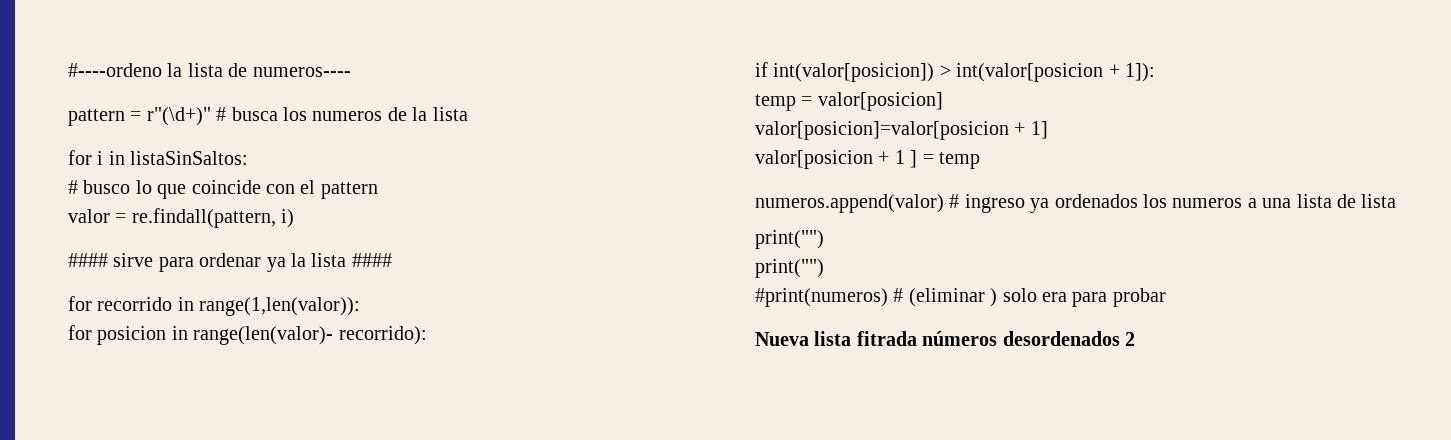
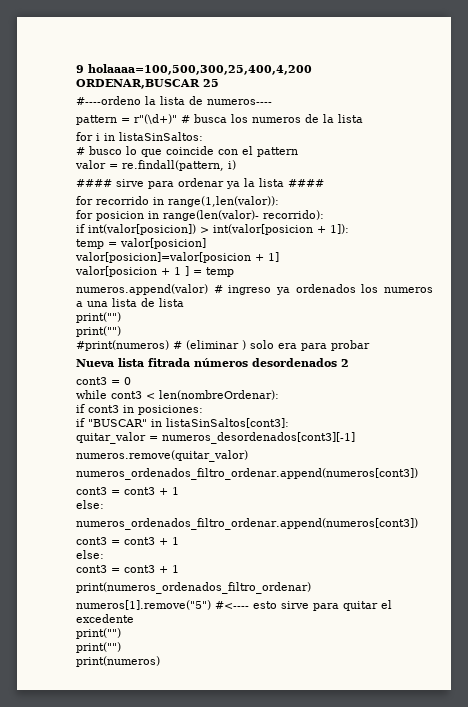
(68, 70) none -> [76,64,312,75] [76,79,219,89] 9 holaaaa=100,500,300,25,400,4,200 ORDENAR,BUSCAR 25 //
(1135, 339) none -> [76,377,131,385] [76,390,279,400] [76,404,203,415] [76,418,289,428] [76,432,355,444] [76,450,248,462] [76,468,418,480] [76,487,179,495] [76,500,104,509] [76,518,418,530] [76,537,179,545] [76,550,104,559] [76,565,179,573] [76,582,311,594] [76,600,392,611] [76,614,134,623] [76,628,121,639] [76,642,121,653] [76,656,160,667] // cont3 = 0 // while cont3 < len(nombreOrdenar): // if cont3 in posiciones: // if "BUSCAR" in listaSinSaltos[cont3]: // quitar_valor = numeros_desordenados[cont3][-1] // numeros.remove(quitar_valor) // numeros_ordenados_filtro_ordenar.append(numeros[cont3]) // cont3 = cont3 + 1 // else: // numeros_ordenados_filtro_ordenar.append(numeros[cont3]) // cont3 = cont3 + 1 // else: // cont3 = cont3 + 1 // print(numeros_ordenados_filtro_ordenar) // numeros[1].remove("5") #<---- esto sirve para quitar el excedente // print("") // print("") // print(numeros)

